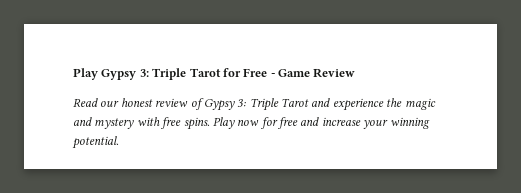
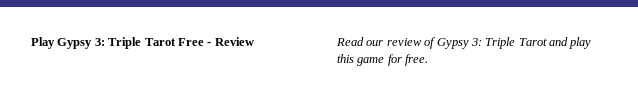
[222,68,241,77] for -> (176, 42) none
[278,69,310,77] Game -> (212, 44) none
[120,98,153,107] honest -> (384, 43) none
[332,98,436,111] [73,117,430,130] [72,136,119,149] experience the magic and mystery with free spins. Play now for free and increase your winning potential. -> [569,37,592,49] [337,54,429,66] play this game for free.

